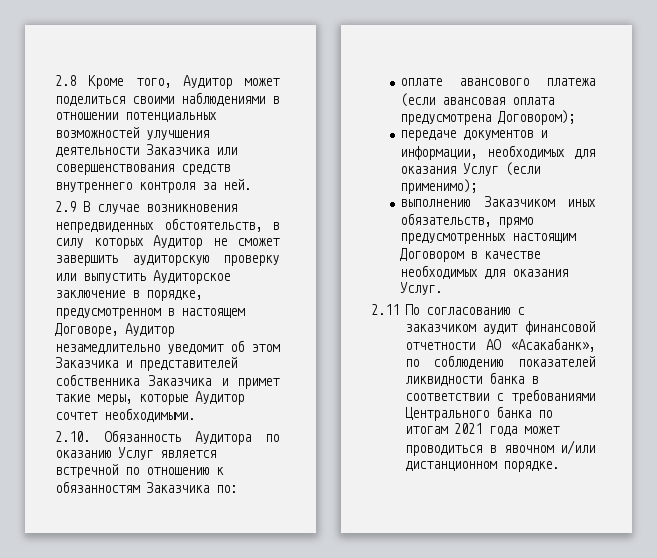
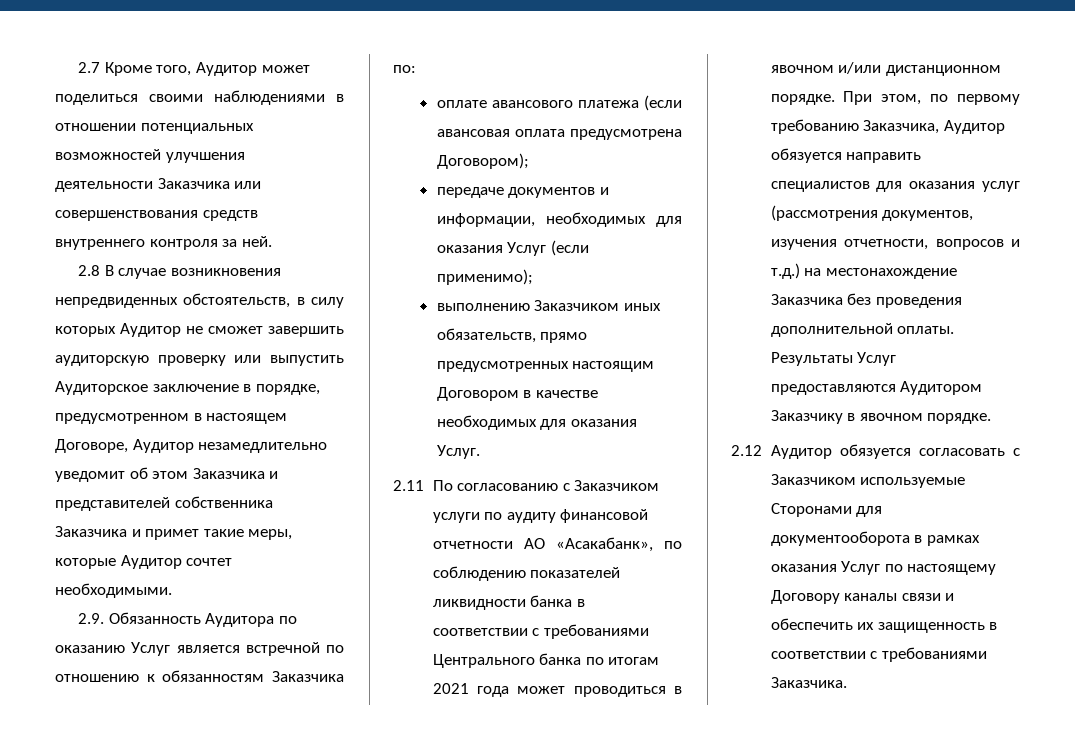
[55,75,76,86] 2.8 -> [78,62,101,73] 2.7
[55,201,76,212] 2.9 -> [78,265,101,276] 2.8
[55,431,90,442] 2.10. -> [78,613,105,624] 2.9.
[404,324,519,334] заказчиком аудит -> [574,480,660,491] [432,512,556,523] Заказчиком услуги по аудиту
(559, 466) none -> [843,91,1020,105] [770,119,1005,134] [770,148,922,163] [770,181,1020,192] [770,205,974,221] [770,239,1020,250] [770,263,957,279] [770,293,962,308] [770,323,955,337] [770,352,897,366] [770,381,983,395] [770,410,992,424] [731,444,1020,459] [770,474,966,488] [770,503,883,517] [770,531,980,546] [770,561,997,575] [770,590,955,604] [770,618,998,633] [770,647,987,662] [770,677,847,688] При этом, по первому требованию Заказчика, Аудитор обязуется направить специалистов для оказания услуг (рассмотрения документов, изучения отчетности, вопросов и т.д.) на местонахождение Заказчика без проведения дополнительной оплаты. Результаты Услуг предоставляются Аудитором Заказчику в явочном порядке. // 2.12 Аудитор обязуется согласовать с Заказчиком используемые Сторонами для документооборота в рамках оказания Услуг по настоящему Договору каналы связи и обеспечить их защищенность в соответствии с требованиями Заказчика.

